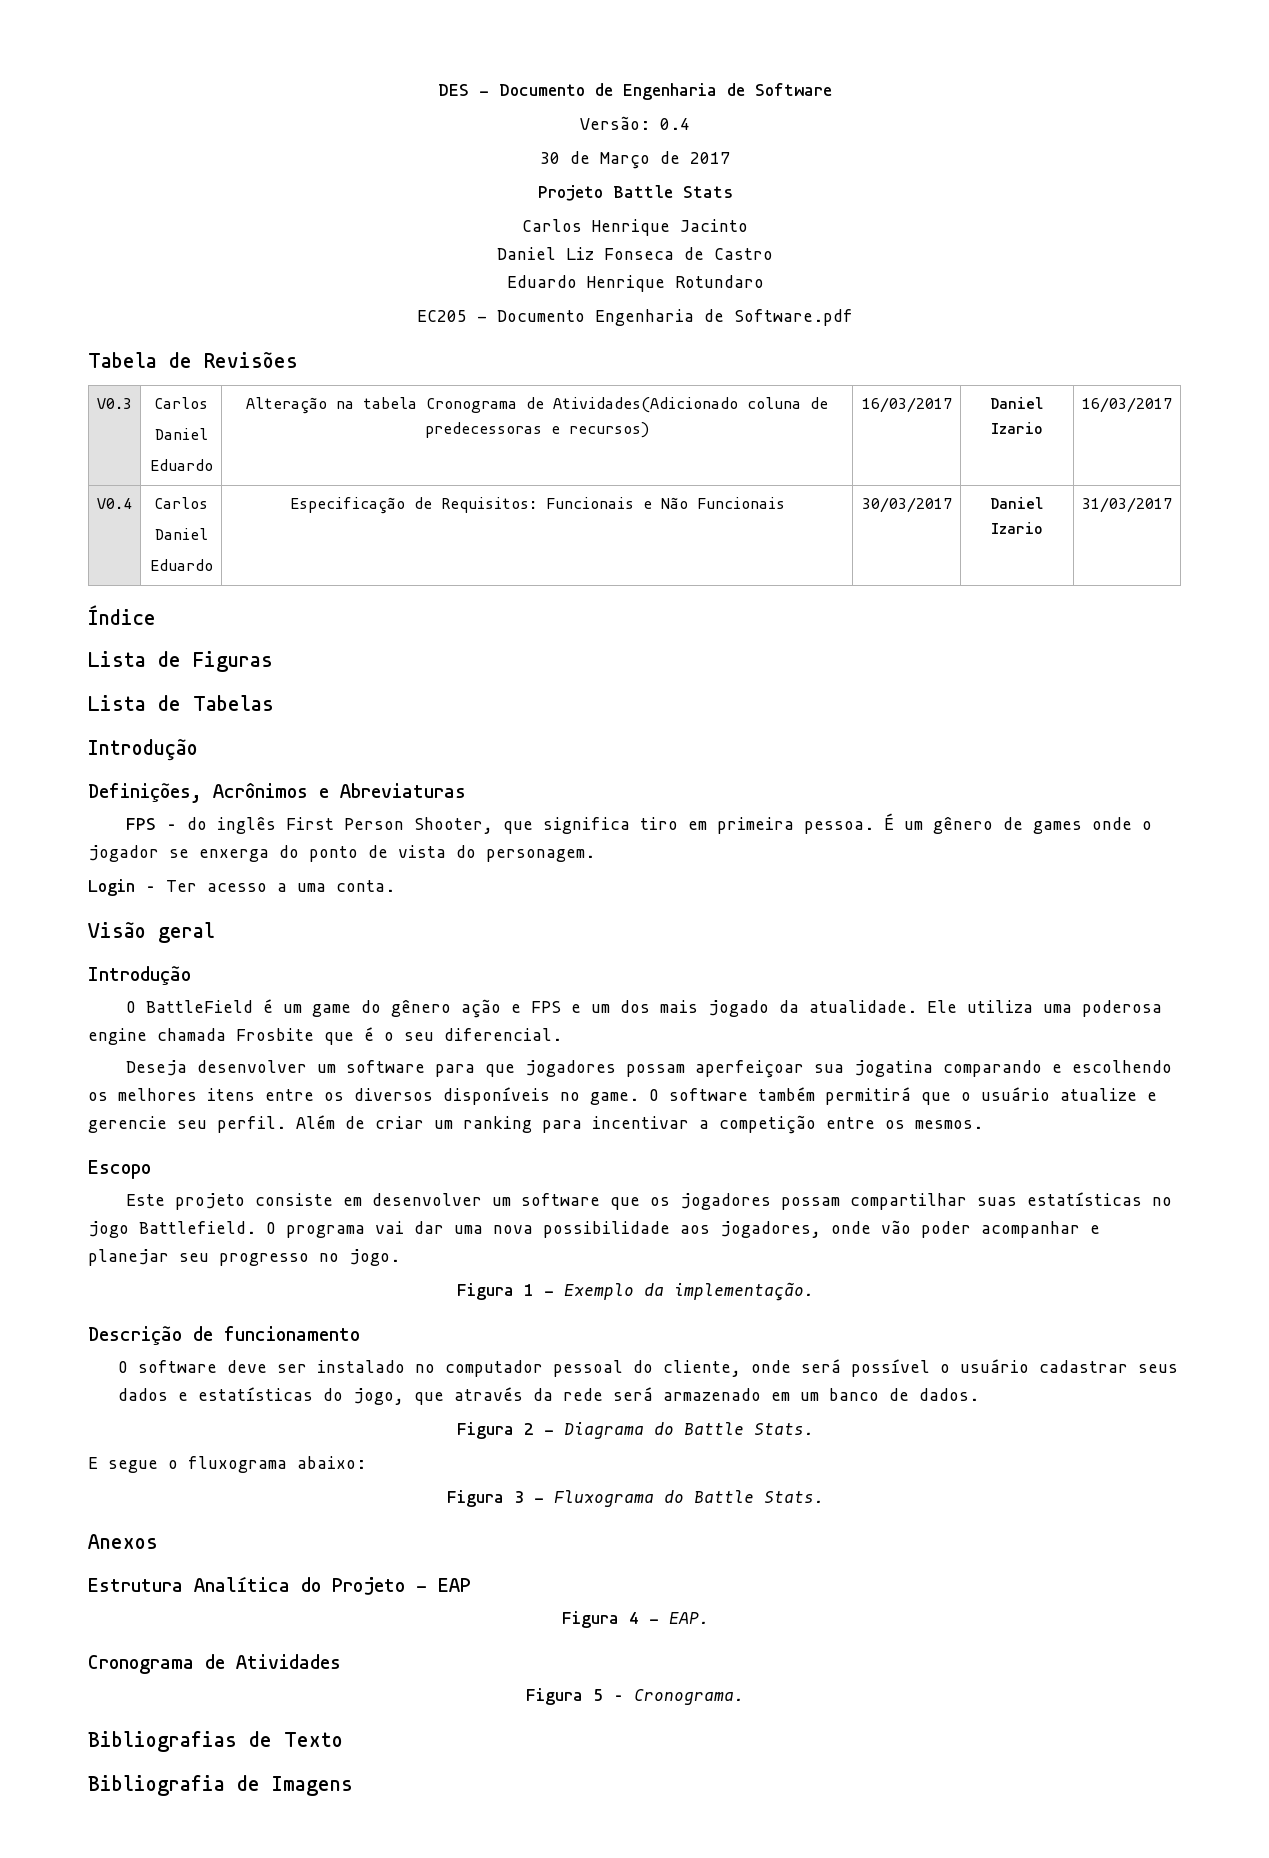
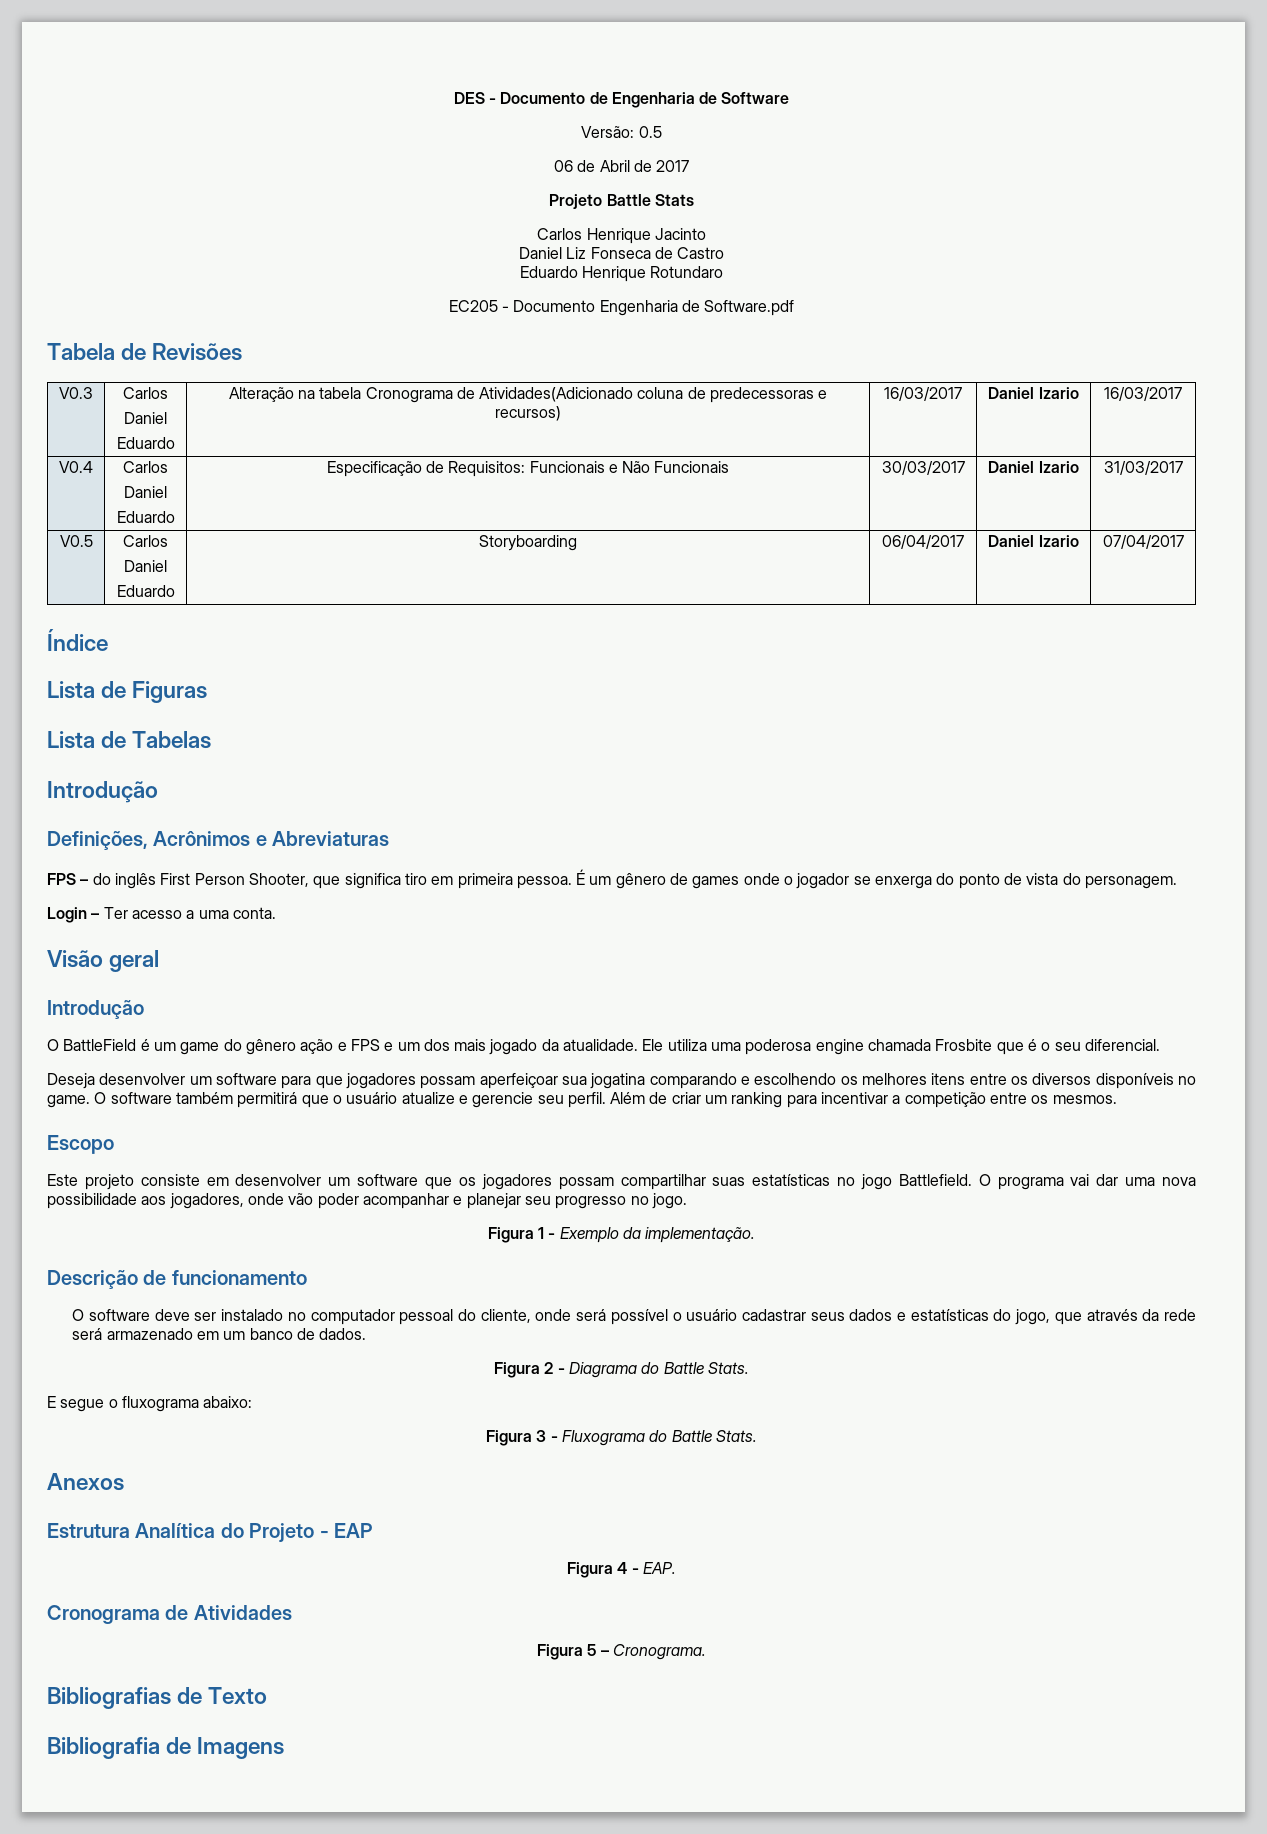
[660,118,690,130] [540,151,650,169] 0.4 // 30 de Março -> [638,126,662,138] [553,160,630,172] 0.5 // 06 de Abril
(1172, 505) none -> [59,535,93,547] [123,535,168,547] [124,560,167,572] [116,585,175,597] [479,535,577,551] [882,535,964,549] [988,535,1079,547] [1102,535,1184,549] // V0.5 | Carlos // Daniel // Eduardo | Storyboarding | 06/04/2017 | Daniel Izario | 07/04/2017

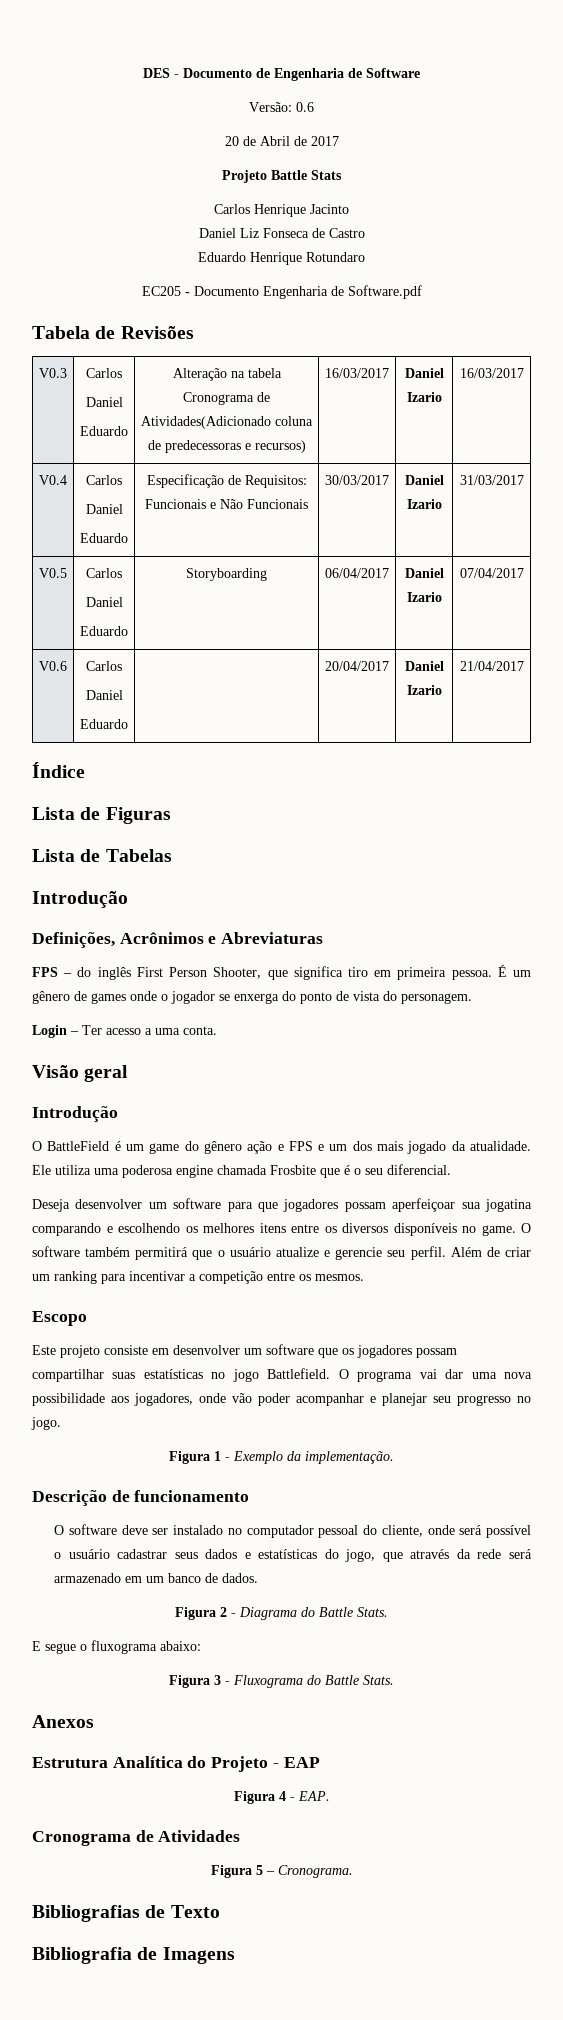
[638,126,662,138] [553,160,573,172] 0.5 // 06 -> [296,102,314,112] [224,136,239,146] 0.6 // 20
(1184, 542) none -> [39,661,67,671] [86,661,122,671] [85,690,123,700] [80,719,128,729] [325,661,389,671] [404,661,444,671] [406,685,442,695] [459,661,524,671] // V0.6 | Carlos // Daniel // Eduardo | | 20/04/2017 | Daniel Izario | 21/04/2017

